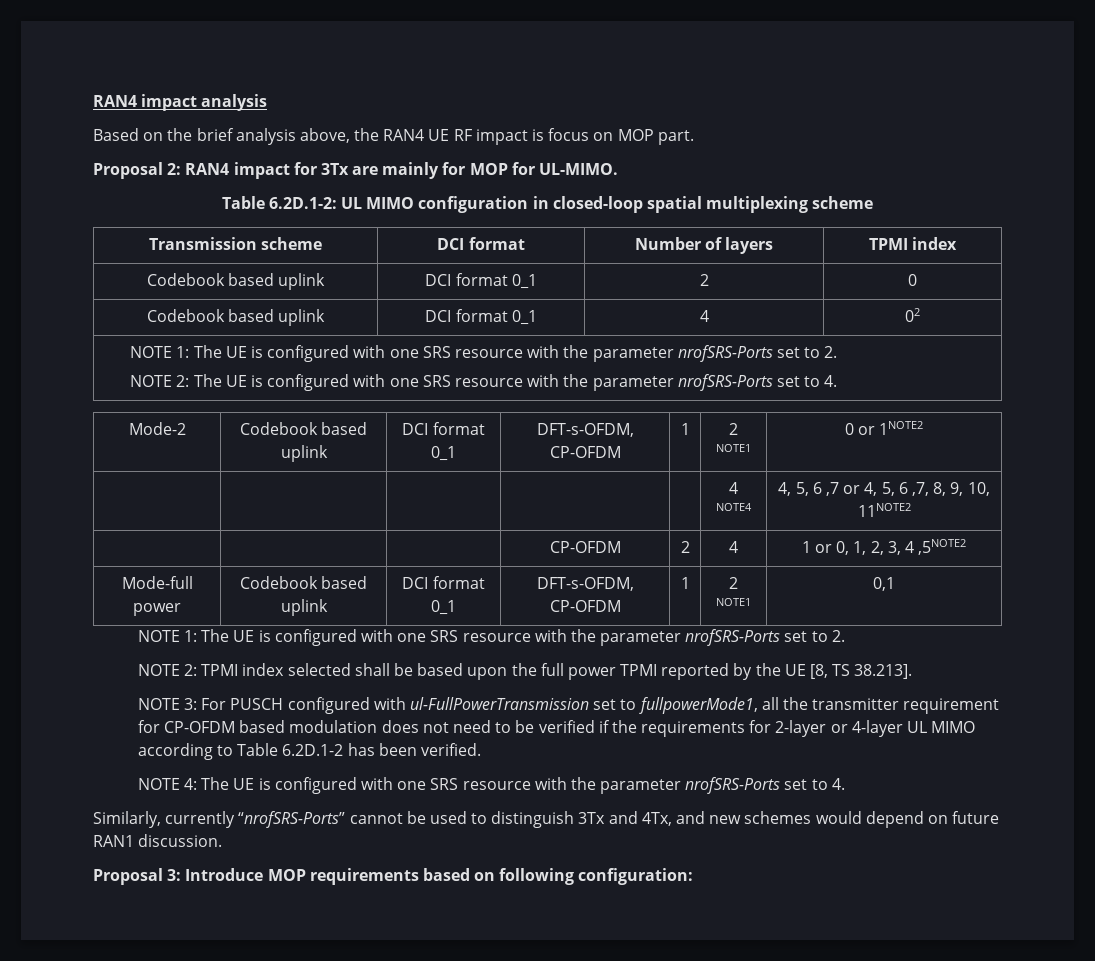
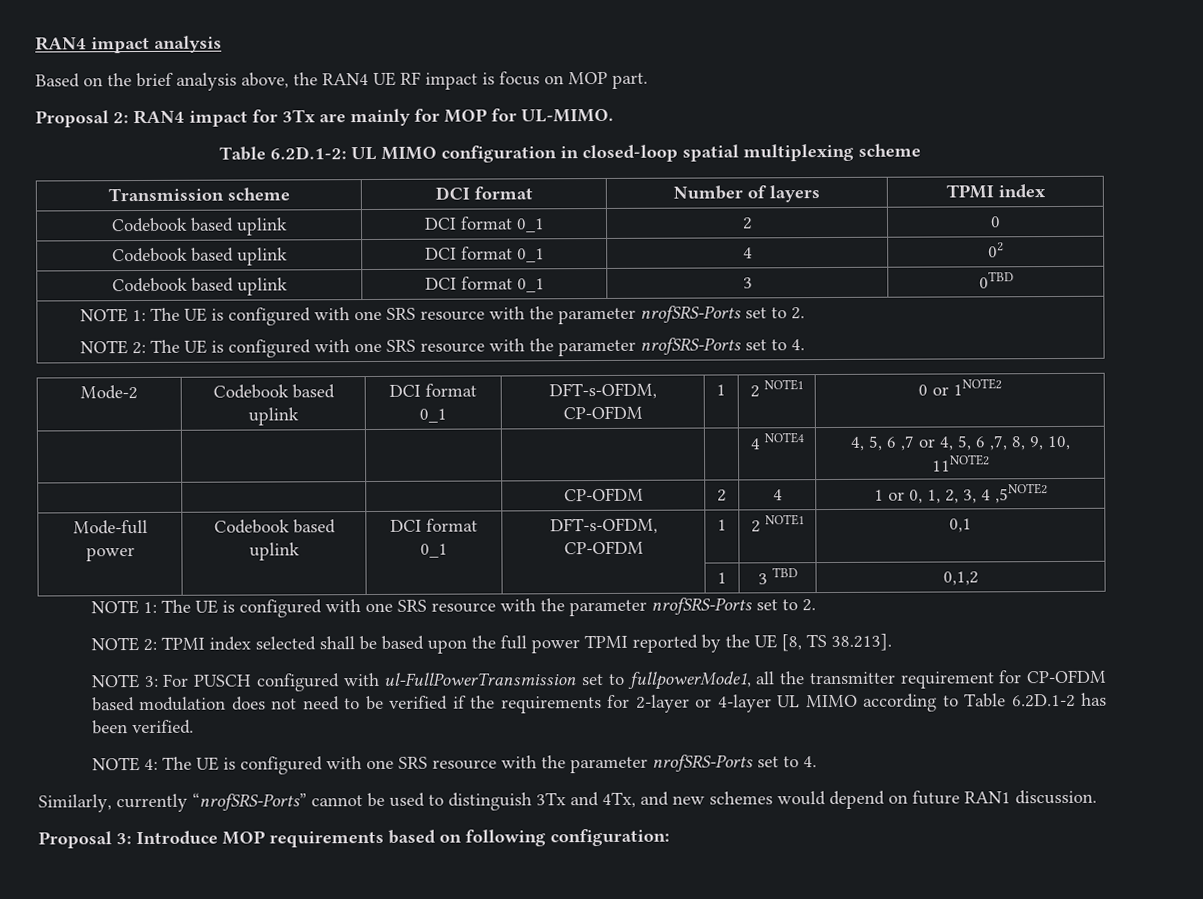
(920, 315) none -> [112,277,288,296] [424,276,545,293] [742,277,753,289] [978,271,1014,289] // Codebook based uplink | DCI format 0_1 | 3 | 0TBD
(895, 584) none -> [717,572,727,584] [757,567,798,585] [942,571,979,586] // | | | | 1 | 3 TBD | 0,1,2

